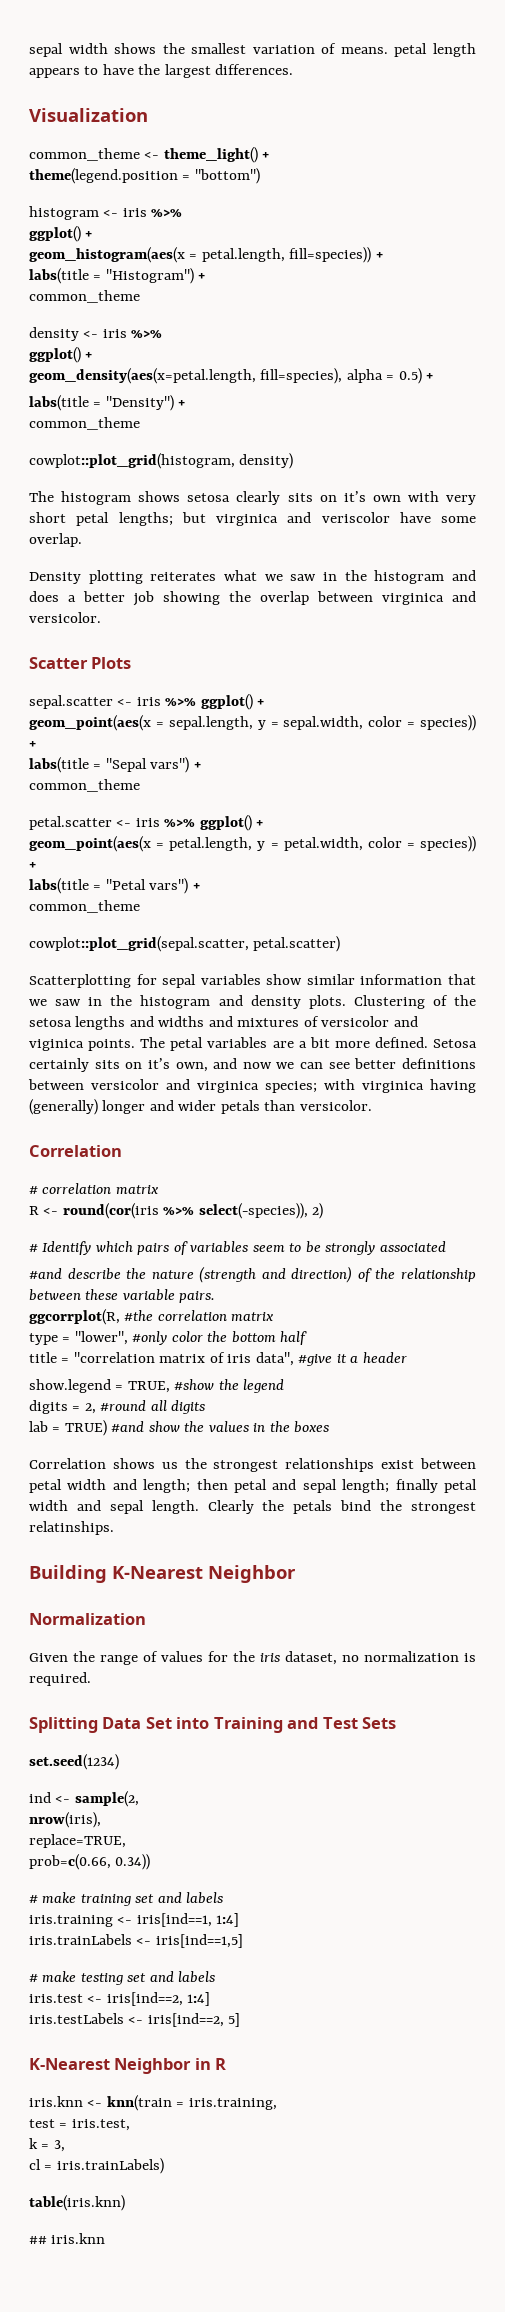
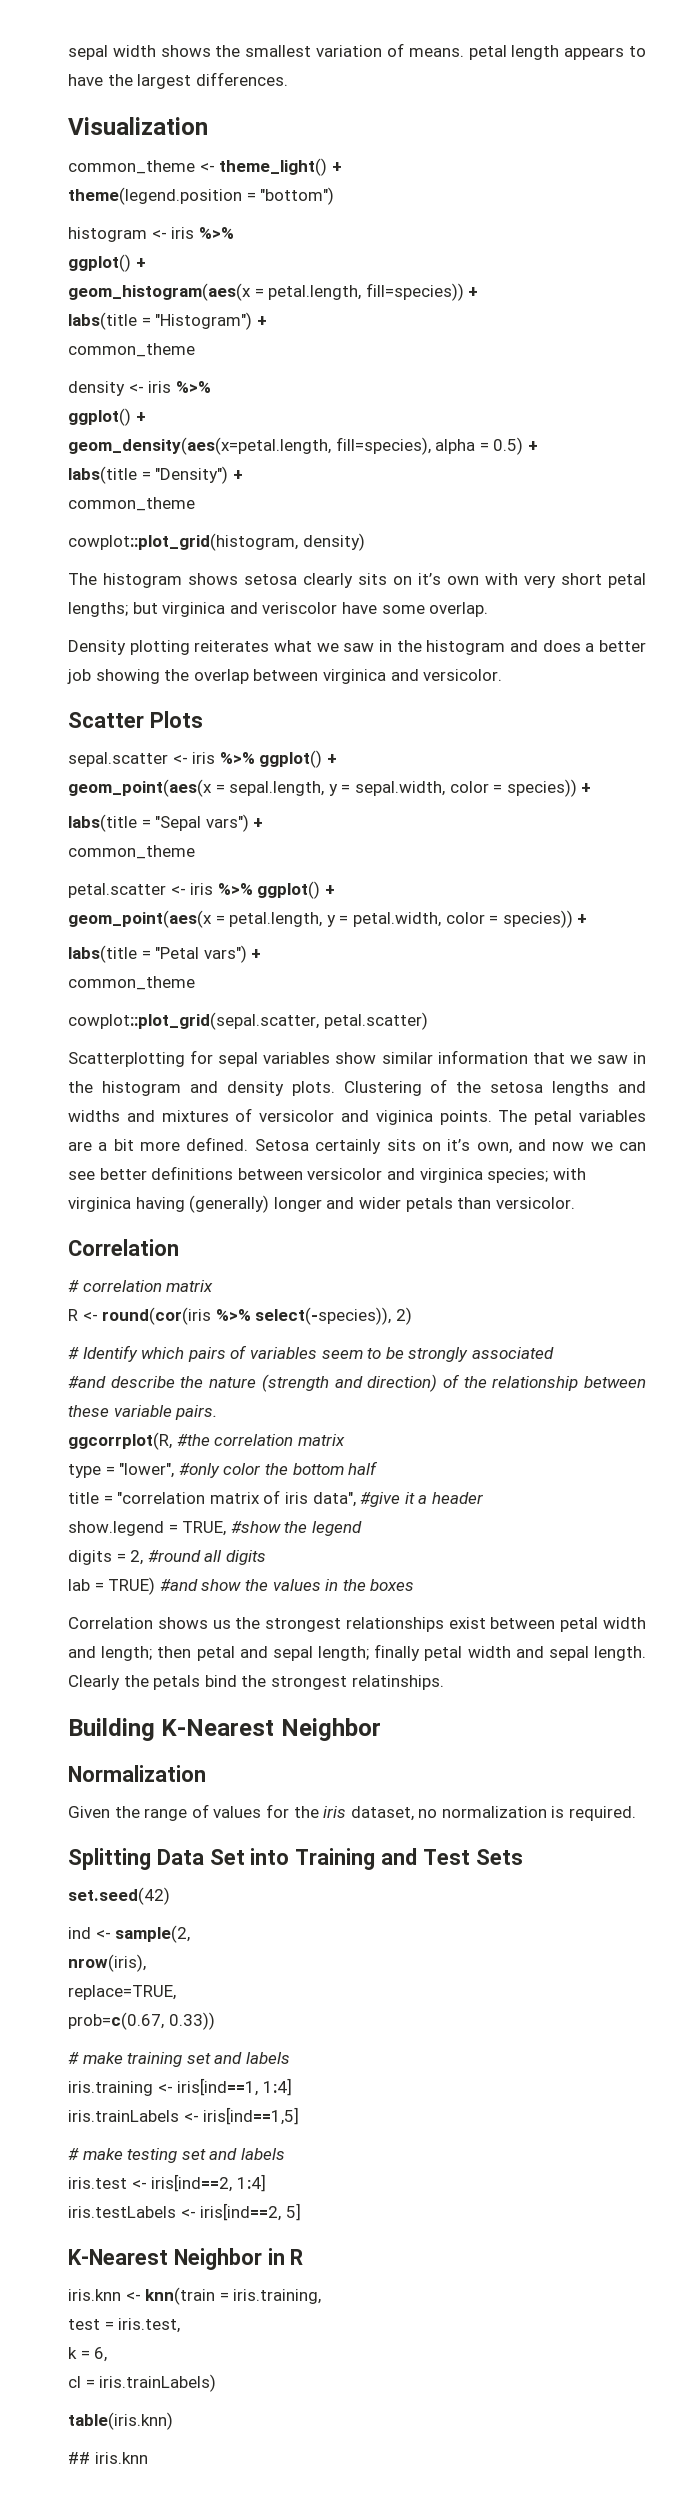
[29,1754,119,1770] set.seed(1234) -> [68,1887,170,1905] set.seed(42)
[29,1854,151,1870] prob=c(0.66, 0.34)) -> [68,2012,215,2030] prob=c(0.67, 0.33))
[53,2140,65,2152] 3, -> [94,2347,108,2362] 6,

